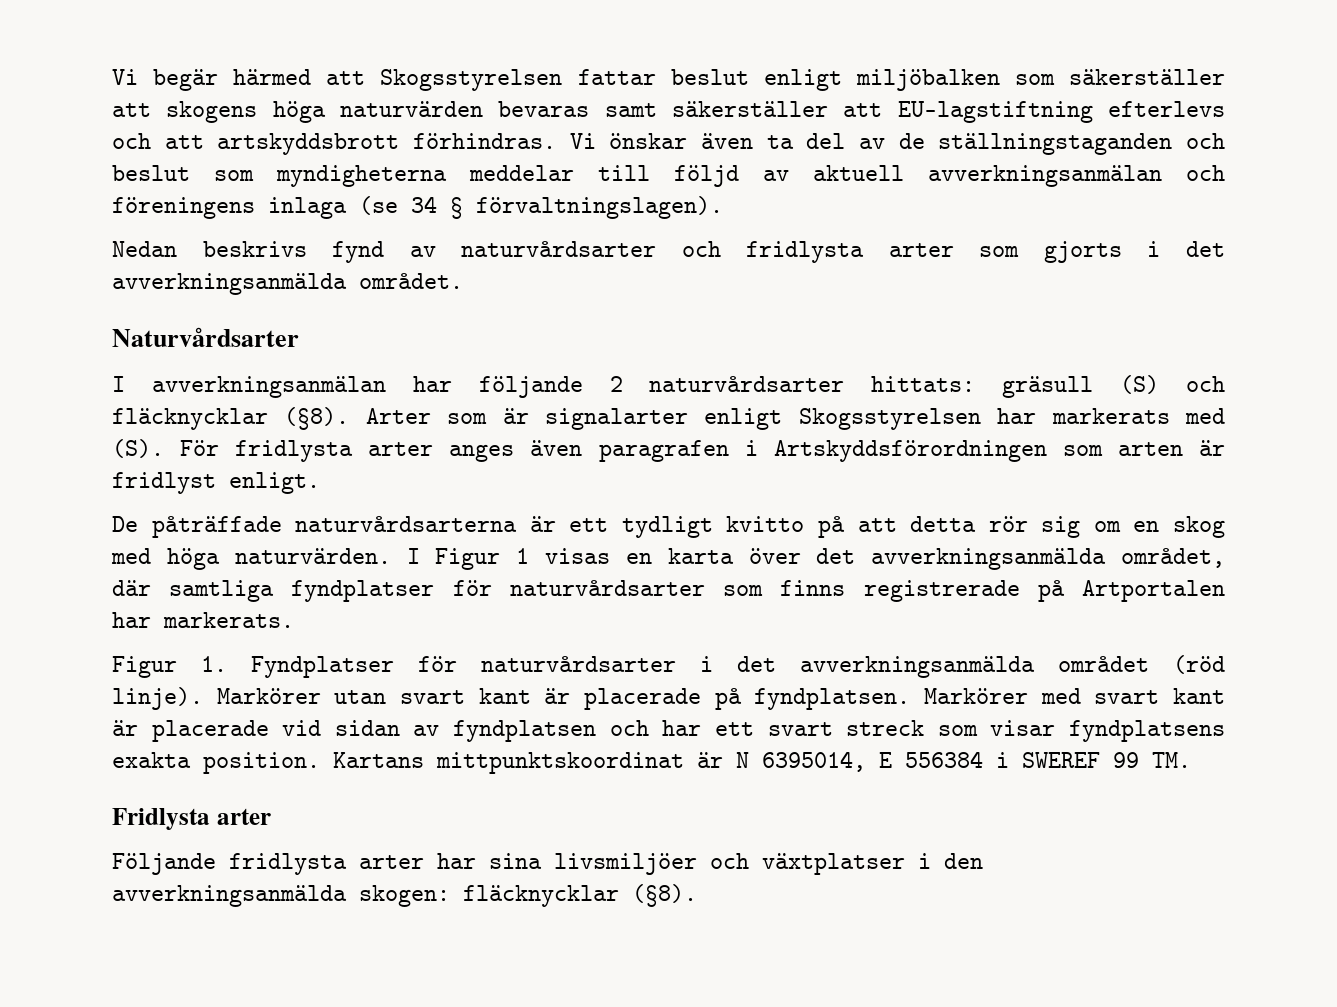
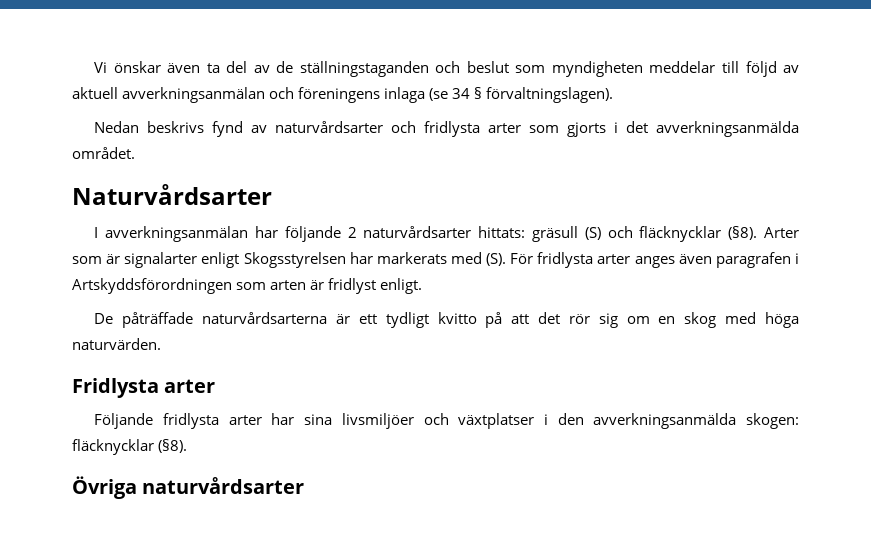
[112,69,1225,91] [112,101,1225,123] [112,133,596,155] Vi begär härmed att Skogsstyrelsen fattar beslut enligt miljöbalken som säkerställer att skogens höga naturvärden bevaras samt säkerställer att EU-lagstiftning efterlevs och att artskyddsbrott förhindras. Vi -> [94,62,108,73] Vi
[276,165,447,187] myndigheterna -> [551,61,643,77] myndigheten
[910,516,977,532] detta -> [538,312,561,324] det
[406,548,1225,570] [112,580,1225,602] [112,612,294,628] [112,655,1225,678] [112,687,1225,710] [112,720,1226,742] [112,751,1191,774] I Figur 1 visas en karta över det avverkningsanmälda området, där samtliga fyndplatser för naturvårdsarter som finns registrerade på Artportalen har markerats. // Figur 1. Fyndplatser för naturvårdsarter i det avverkningsanmälda området (röd linje). Markörer utan svart kant är placerade på fyndplatsen. Markörer med svart kant är placerade vid sidan av fyndplatsen och har ett svart streck som visar fyndplatsens exakta position. Kartans mittpunktskoordinat är N 6395014, E 556384 i SWEREF 99 TM. -> (161, 344) none
(697, 895) none -> [72,476,305,499] // Övriga naturvårdsarter

